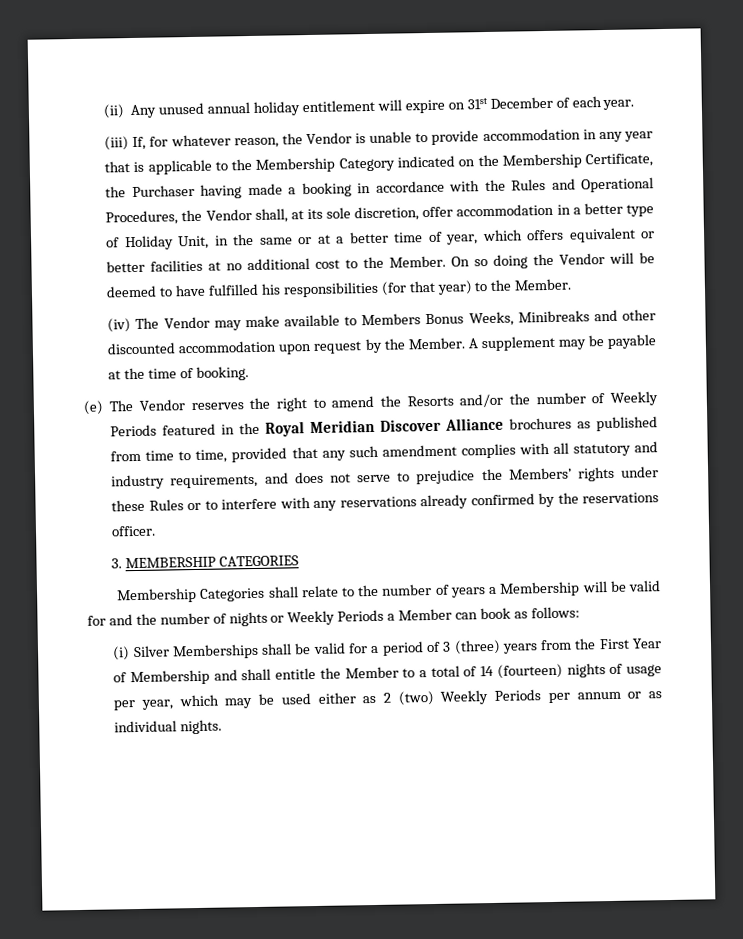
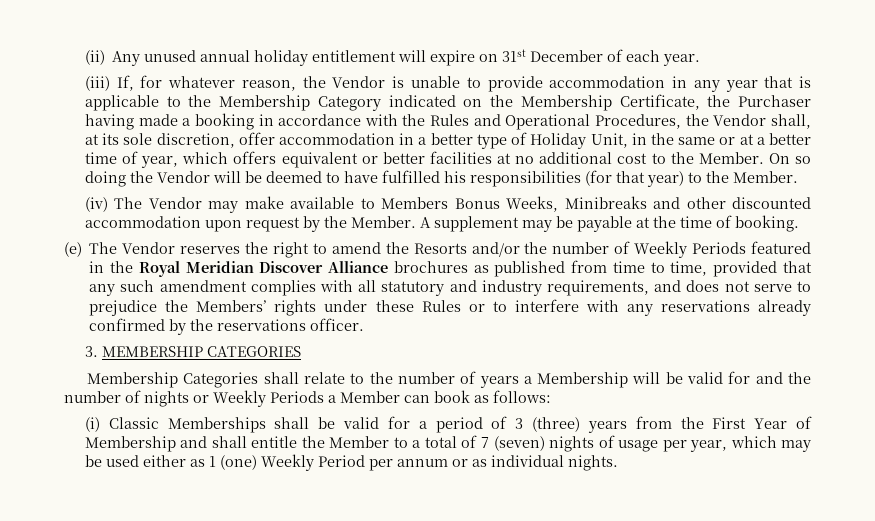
[132,645,170,658] Silver -> [108,417,159,429] Classic
[480,663,563,679] 14 (fourteen) -> [480,436,545,451] 7 (seven)
[382,689,542,706] 2 (two) Weekly Periods -> [208,454,365,471] 1 (one) Weekly Period

